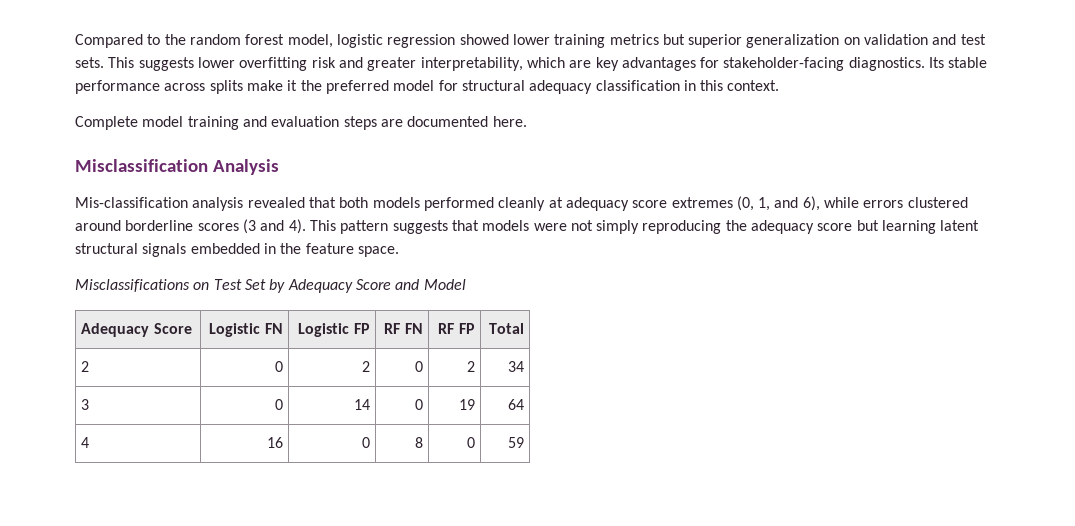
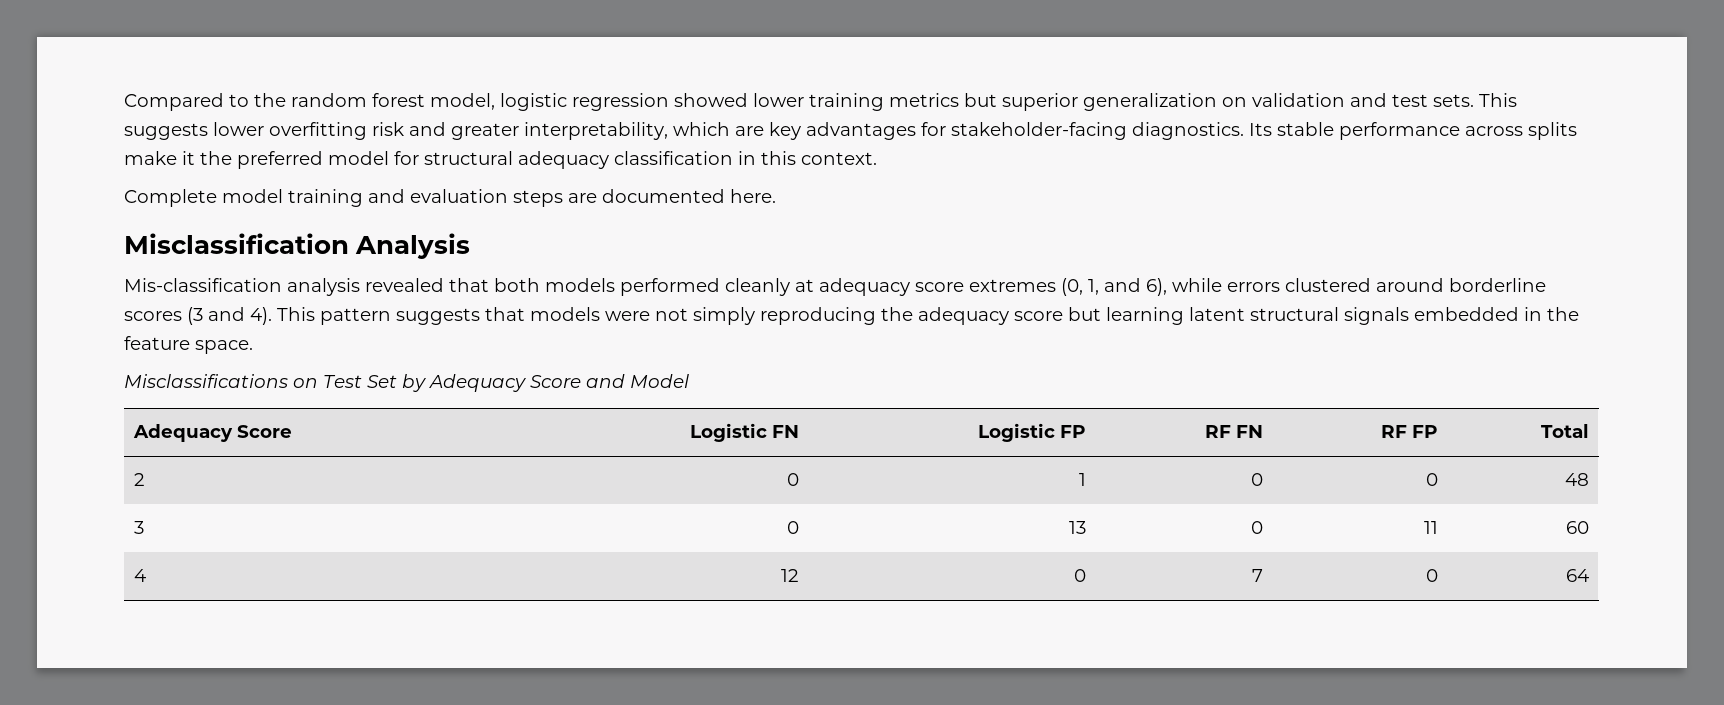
[361,361,370,372] [414,361,423,372] [466,361,475,372] [507,361,524,372] 2 | 0 | 2 | 34 -> [1078,473,1086,486] [1250,473,1263,486] [1425,473,1438,486] [1564,473,1589,486] 1 | 0 | 0 | 48
[353,399,370,410] [414,399,423,410] [458,399,475,410] [507,399,524,410] 14 | 0 | 19 | 64 -> [1068,521,1086,534] [1250,521,1263,534] [1423,521,1438,534] [1565,521,1589,534] 13 | 0 | 11 | 60
[266,437,283,448] [361,437,370,448] [414,437,423,448] [466,437,475,448] [507,437,524,448] 16 | 0 | 8 | 0 | 59 -> [780,569,799,582] [1073,569,1086,582] [1251,569,1263,582] [1425,569,1438,582] [1565,569,1589,582] 12 | 0 | 7 | 0 | 64

